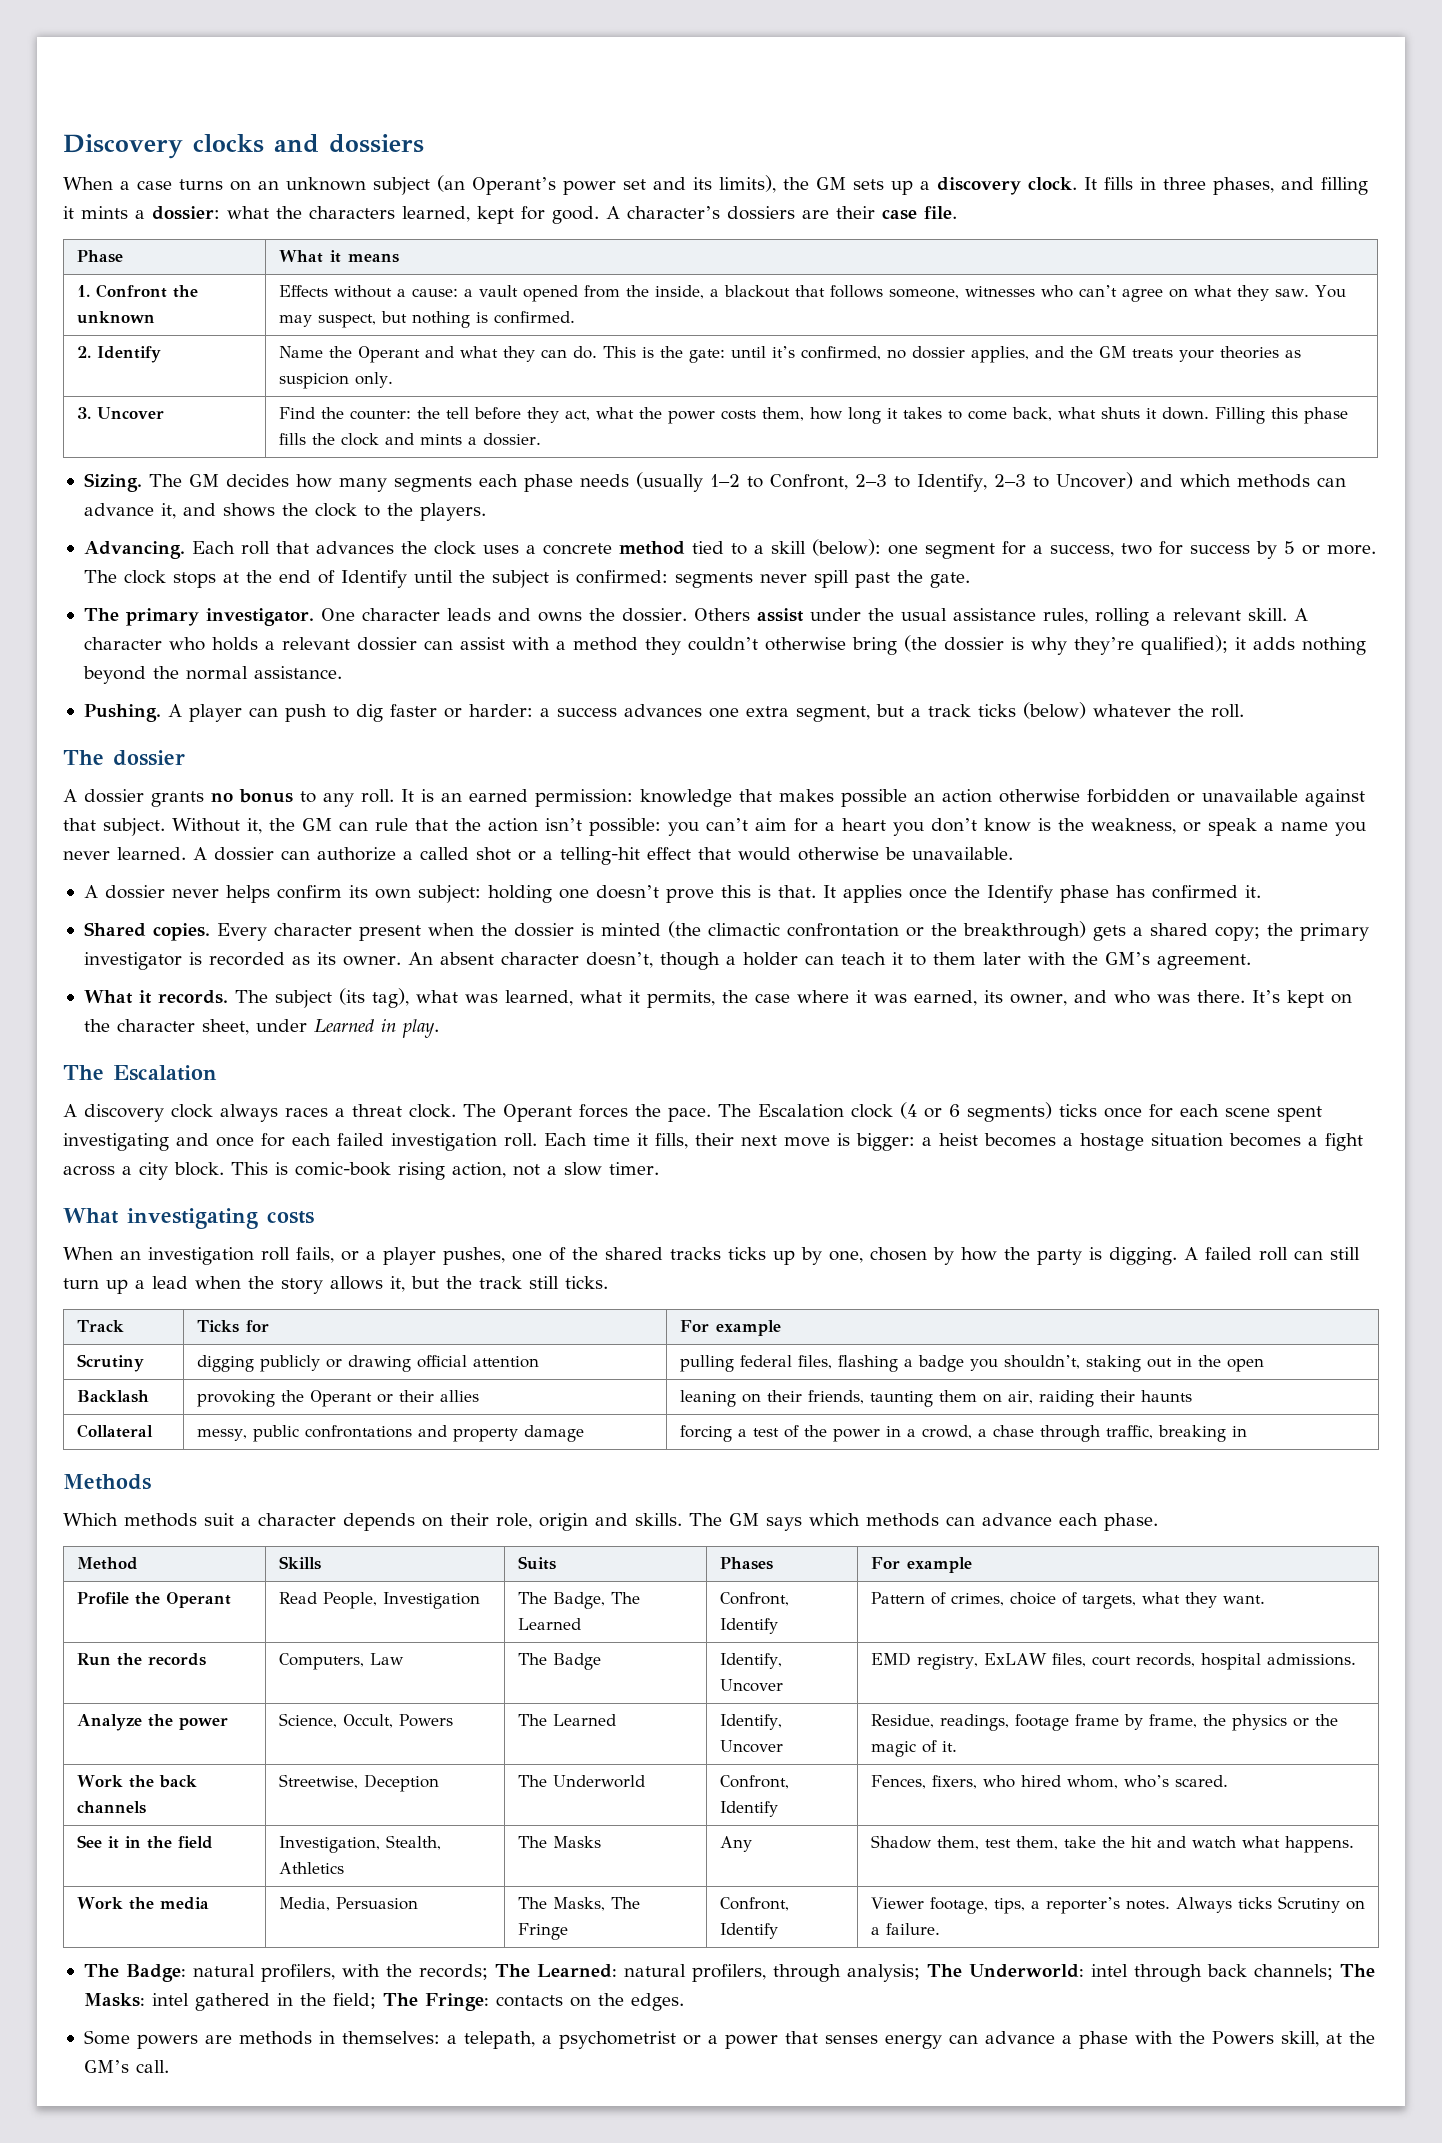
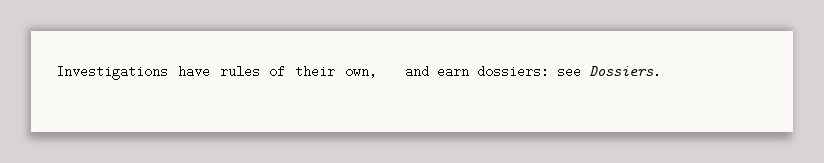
[63,134,424,159] [63,175,1368,195] [63,206,957,224] [76,250,123,263] [278,250,399,263] [76,284,198,298] [76,311,155,324] [278,285,1346,302] [278,311,575,328] [76,346,161,363] [278,346,1301,363] [278,372,393,389] [76,407,164,419] [278,407,1348,424] [278,433,541,446] [83,472,1346,492] [83,503,486,521] [83,539,1376,559] [83,570,970,588] [83,608,1308,626] [83,635,1366,655] [82,666,342,684] [83,702,1244,722] [63,750,185,766] [63,789,1365,807] [63,818,1366,836] [63,847,1013,865] [83,885,1261,903] [83,921,1369,941] [83,952,1251,970] [83,988,1352,1008] [83,1019,439,1038] [63,1065,217,1081] [63,1102,1322,1122] [63,1133,1363,1151] [63,1162,659,1180] [63,1208,314,1229] [63,1247,1360,1265] [63,1276,608,1294] [76,1320,124,1332] [196,1320,269,1333] [679,1320,781,1336] [76,1354,144,1372] [196,1355,539,1372] [679,1355,1264,1372] [76,1390,149,1403] [196,1390,479,1407] [679,1390,1192,1407] [76,1424,153,1438] [196,1425,584,1442] [679,1425,1247,1442] [63,1474,151,1490] [63,1513,1158,1531] [76,1557,138,1570] [278,1556,321,1570] [517,1556,556,1570] [719,1557,773,1570] [870,1557,972,1573] [76,1592,231,1608] [278,1592,480,1609] [517,1592,640,1609] [517,1618,581,1630] [719,1592,789,1606] [719,1618,778,1634] [870,1592,1265,1609] [76,1653,206,1666] [278,1653,404,1670] [517,1653,601,1670] [719,1653,782,1669] [719,1679,783,1692] [870,1652,1356,1670] [76,1714,228,1731] [278,1713,453,1728] [517,1714,616,1726] [719,1714,782,1730] [719,1740,783,1753] [870,1714,1338,1731] [870,1740,957,1757] [76,1775,197,1788] [76,1801,146,1814] [278,1774,439,1792] [517,1775,645,1788] [719,1775,789,1789] [719,1801,778,1817] [870,1775,1228,1789] [76,1835,213,1849] [278,1835,441,1853] [278,1862,344,1874] [517,1836,601,1848] [719,1836,752,1852] [870,1835,1354,1853] [76,1897,209,1910] [278,1897,418,1911] [517,1897,640,1911] [517,1923,568,1940] [719,1897,789,1911] [719,1923,778,1939] [870,1896,1365,1914] [870,1923,940,1935] [83,1964,1375,1982] [83,1993,684,2011] [83,2030,1375,2049] [83,2060,169,2073] Discovery clocks and dossiers // When a case turns on an unknown subject (an Operant’s power set and its limits), the GM sets up a discovery clock. It fills in three phases, and filling it mints a dossier: what the characters learned, kept for good. A character’s dossiers are their case file. // Phase | What it means // 1. Confront the unknown | Effects without a cause: a vault opened from the inside, a blackout that follows someone, witnesses who can’t agree on what they saw. You may suspect, but nothing is confirmed. // 2. Identify | Name the Operant and what they can do. This is the gate: until it’s confirmed, no dossier applies, and the GM treats your theories as suspicion only. // 3. Uncover | Find the counter: the tell before they act, what the power costs them, how long it takes to come back, what shuts it down. Filling this phase fills the clock and mints a dossier. // Sizing. The GM decides how many segments each phase needs (usually 1–2 to Confront, 2–3 to Identify, 2–3 to Uncover) and which methods can advance it, and shows the clock to the players. // Advancing. Each roll that advances the clock uses a concrete method tied to a skill (below): one segment for a success, two for success by 5 or more. The clock stops at the end of Identify until the subject is confirmed: segments never spill past the gate. // The primary investigator. One character leads and owns the dossier. Others assist under the usual assistance rules, rolling a relevant skill. A character who holds a relevant dossier can assist with a method they couldn’t otherwise bring (the dossier is why they’re qualified); it adds nothing beyond the normal assistance. // Pushing. A player can push to dig faster or harder: a success advances one extra segment, but a track ticks (below) whatever the roll. // The dossier // A dossier grants no bonus to any roll. It is an earned permission: knowledge that makes possible an action otherwise forbidden or unavailable against that subject. Without it, the GM can rule that the action isn’t possible: you can’t aim for a heart you don’t know is the weakness, or speak a name you never learned. A dossier can authorize a called shot or a telling-hit effect that would otherwise be unavailable. // A dossier never helps confirm its own subject: holding one doesn’t prove this is that. It applies once the Identify phase has confirmed it. // Shared copies. Every character present when the dossier is minted (the climactic confrontation or the breakthrough) gets a shared copy; the primary investigator is recorded as its owner. An absent character doesn’t, though a holder can teach it to them later with the GM’s agreement. // What it records. The subject (its tag), what was learned, what it permits, the case where it was earned, its owner, and who was there. It’s kept on the character sheet, under Learned in play. // The Escalation // A discovery clock always races a threat clock. The Operant forces the pace. The Escalation clock (4 or 6 segments) ticks once for each scene spent investigating and once for each failed investigation roll. Each time it fills, their next move is bigger: a heist becomes a hostage situation becomes a fight across a city block. This is comic-book rising action, not a slow timer. // What investigating costs // When an investigation roll fails, or a player pushes, one of the shared tracks ticks up by one, chosen by how the party is digging. A failed roll can still turn up a lead when the story allows it, but the track still ticks. // Track | Ticks for | For example // Scrutiny | digging publicly or drawing official attention | pulling federal files, flashing a badge you shouldn’t, staking out in the open // Backlash | provoking the Operant or their allies | leaning on their friends, taunting them on air, raiding their haunts // Collateral | messy, public confrontations and property damage | forcing a test of the power in a crowd, a chase through traffic, breaking in // Methods // Which methods suit a character depends on their role, origin and skills. The GM says which methods can advance each phase. // Method | Skills | Suits | Phases | For example // Profile the Operant | Read People, Investigation | The Badge, The Learned | Confront, Identify | Pattern of crimes, choice of targets, what they want. // Run the records | Computers, Law | The Badge | Identify, Uncover | EMD registry, ExLAW files, court records, hospital admissions. // Analyze the power | Science, Occult, Powers | The Learned | Identify, Uncover | Residue, readings, footage frame by frame, the physics or the magic of it. // Work the back channels | Streetwise, Deception | The Underworld | Confront, Identify | Fences, fixers, who hired whom, who’s scared. // See it in the field | Investigation, Stealth, Athletics | The Masks | Any | Shadow them, test them, take the hit and watch what happens. // Work the media | Media, Persuasion | The Masks, The Fringe | Confront, Identify | Viewer footage, tips, a reporter’s notes. Always ticks Scrutiny on a failure. // The Badge: natural profilers, with the records; The Learned: natural profilers, through analysis; The Underworld: intel through back channels; The Masks: intel gathered in the field; The Fringe: contacts on the edges. // Some powers are methods in themselves: a telepath, a psychometrist or a power that senses energy can advance a phase with the Powers skill, at the GM’s call. -> [56,65,661,80] Investigations have rules of their own, and earn dossiers: see Dossiers.

